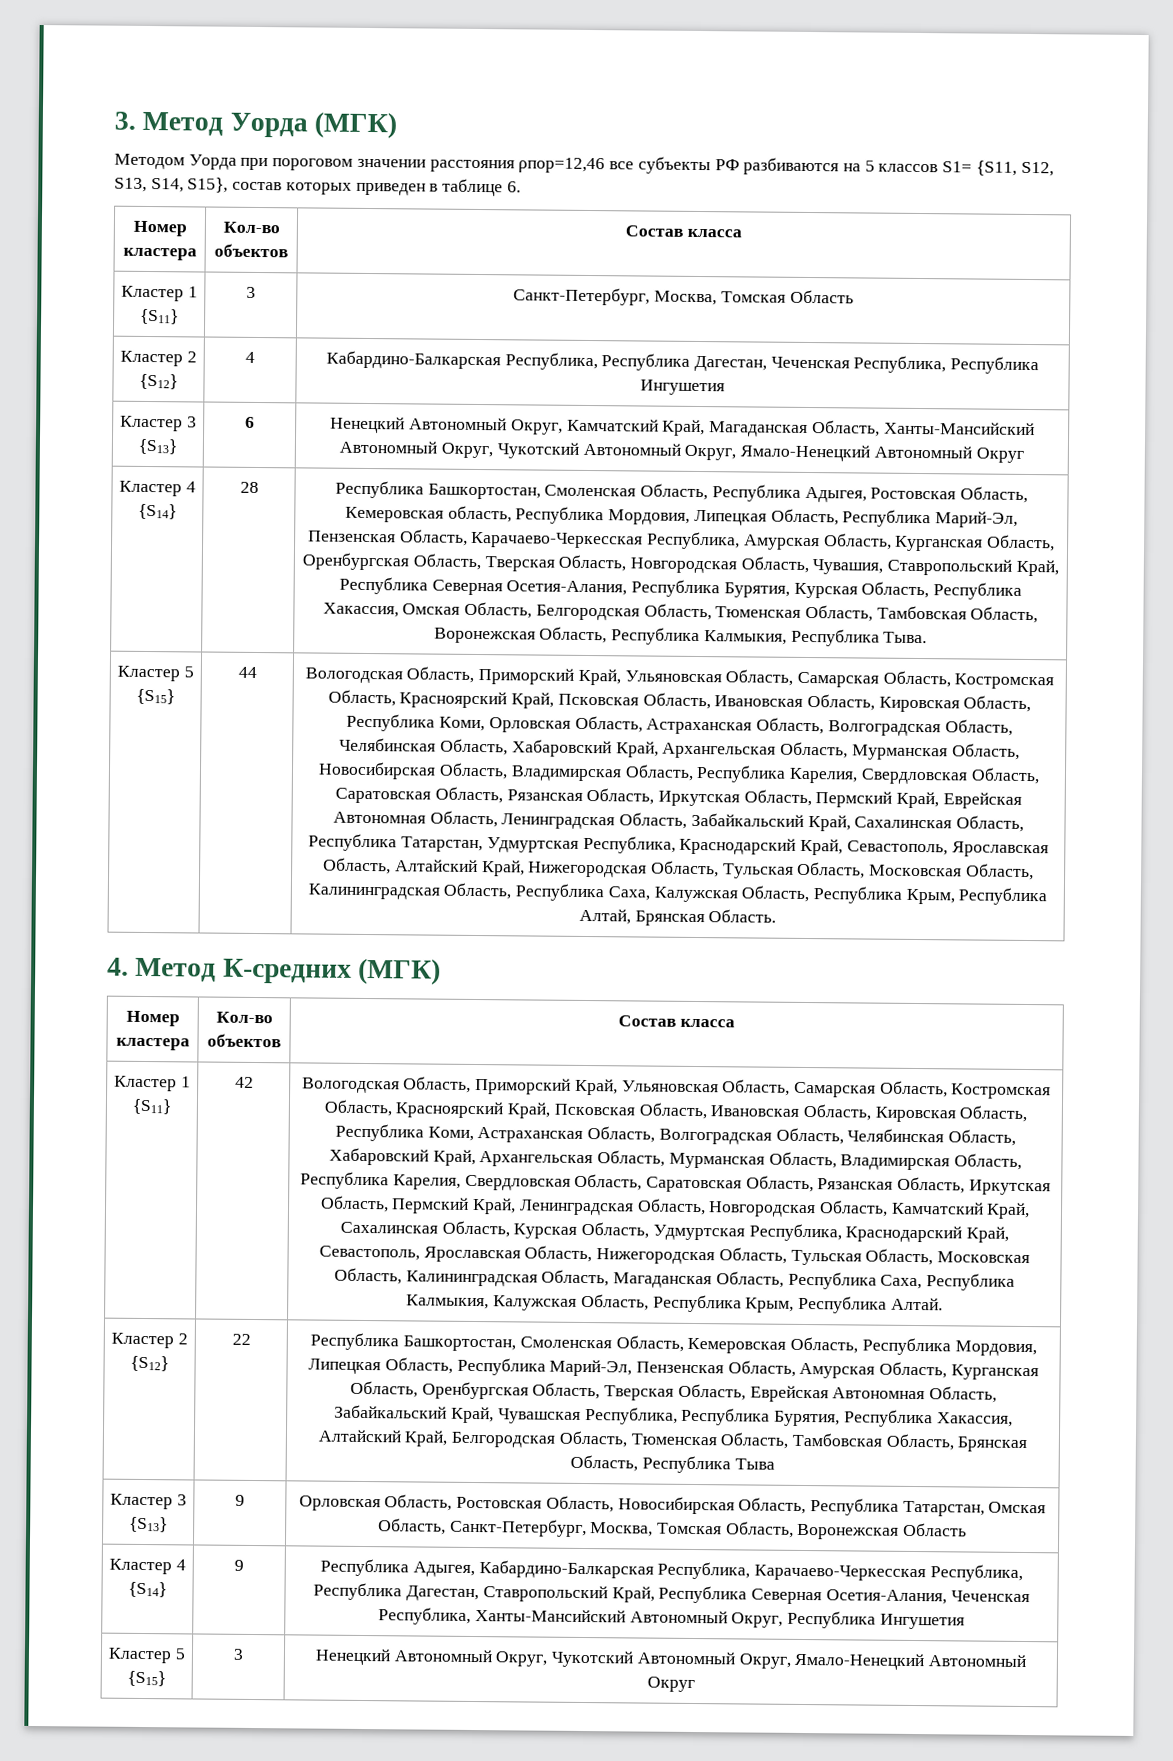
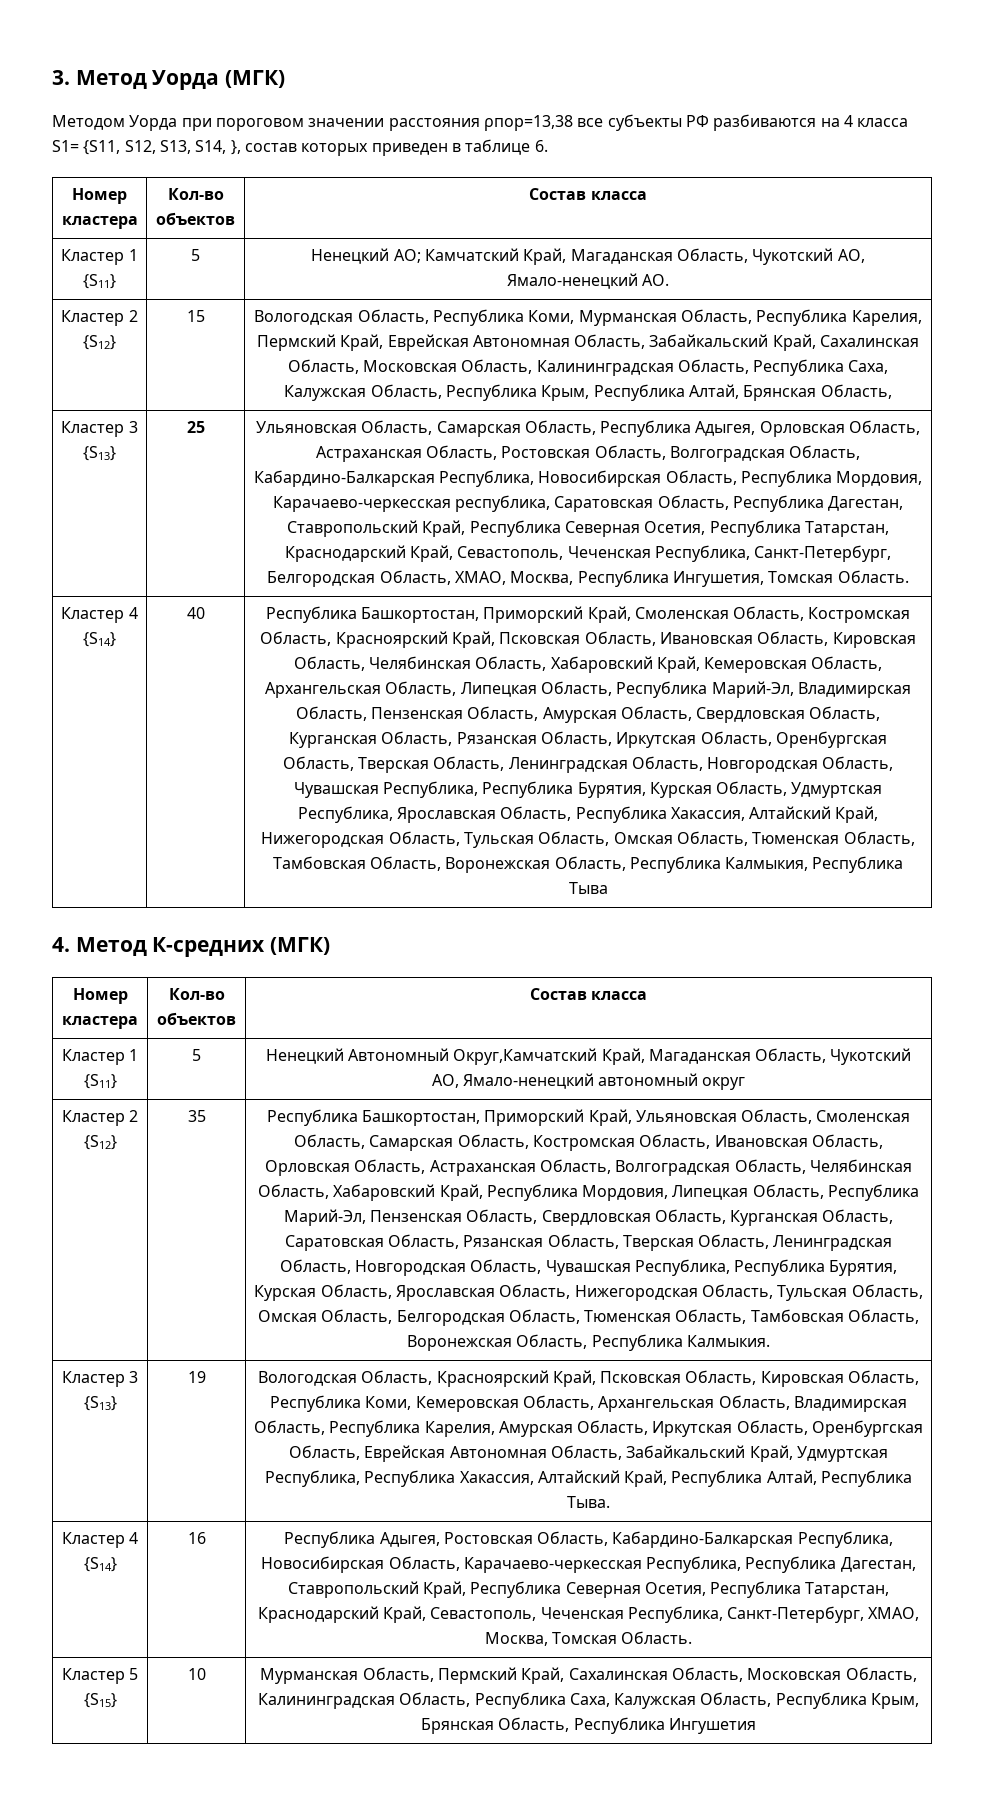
[518,157,606,174] ρпор=12,46 -> [483,115,573,131] ρпор=13,38
[864,160,939,173] 5 классов -> [843,115,909,127] 4 класса
[187,177,229,193] S15}, -> [230,140,241,155] },
[246,286,256,298] [513,287,854,306] [120,350,197,367] [139,373,178,390] [245,351,255,363] [325,350,1040,375] [640,379,725,396] [120,415,197,432] [138,438,177,455] [245,416,255,428] [330,416,1035,437] [339,440,1024,463] [119,480,196,497] [138,503,177,520] [239,481,259,494] [334,480,1029,503] [344,505,1019,528] [307,529,1056,552] [302,552,1059,577] [338,576,1023,600] [322,601,1039,624] [433,626,928,647] [117,665,194,682] [136,688,175,705] [237,666,257,678] [304,666,1055,690] [327,689,1032,713] [346,713,1013,737] [339,737,1020,761] [318,761,1040,785] [335,786,812,807] 3 | Санкт-Петербург, Москва, Томская Область // Кластер 2 {S12} | 4 | Кабардино-Балкарская Республика, Республика Дагестан, Чеченская Республика, Республика Ингушетия // Кластер 3 {S13} | 6 | Ненецкий Автономный Округ, Камчатский Край, Магаданская Область, Ханты-Мансийский Автономный Округ, Чукотский Автономный Округ, Ямало-Ненецкий Автономный Округ // Кластер 4 {S14} | 28 | Республика Башкортостан, Смоленская Область, Республика Адыгея, Ростовская Область, Кемеровская область, Республика Мордовия, Липецкая Область, Республика Марий-Эл, Пензенская Область, Карачаево-Черкесская Республика, Амурская Область, Курганская Область, Оренбургская Область, Тверская Область, Новгородская Область, Чувашия, Ставропольский Край, Республика Северная Осетия-Алания, Республика Бурятия, Курская Область, Республика Хакассия, Омская Область, Белгородская Область, Тюменская Область, Тамбовская Область, Воронежская Область, Республика Калмыкия, Республика Тыва. // Кластер 5 {S15} | 44 | Вологодская Область, Приморский Край, Ульяновская Область, Самарская Область, Костромская Область, Красноярский Край, Псковская Область, Ивановская Область, Кировская Область, Республика Коми, Орловская Область, Астраханская Область, Волгоградская Область, Челябинская Область, Хабаровский Край, Архангельская Область, Мурманская Область, Новосибирская Область, Владимирская Область, Республика Карелия, Свердловская Область, Саратовская Область, Рязанская Область, Иркутская Область, -> [191,249,200,261] [311,248,865,265] [506,273,670,289] [61,310,138,326] [83,335,116,350] [186,310,205,322] [254,309,922,326] 5 | Ненецкий АО; Камчатский Край, Магаданская Область, Чукотский АО, Ямало-ненецкий АО. // Кластер 2 {S12} | 15 | Вологодская Область, Республика Коми, Мурманская Область, Республика Карелия,
[501,812,688,830] Ленинградская Область, -> (646, 341) none
[308,833,1049,858] [323,857,866,879] Республика Татарстан, Удмуртская Республика, Краснодарский Край, Севастополь, Ярославская Область, Алтайский Край, Нижегородская Область, Тульская Область, -> (359, 366) none
[708,909,777,923] Область. -> [820,384,892,399] [61,421,138,437] [83,446,116,461] [186,421,205,433] [255,420,921,437] [315,445,861,462] [253,470,923,487] [272,495,904,512] [287,520,889,537] [284,545,892,562] [267,570,909,587] [61,607,138,623] [83,632,116,647] [186,607,205,619] [265,606,911,623] [260,631,916,648] [293,656,883,673] [265,681,911,698] [295,706,881,723] [289,731,887,748] [282,756,894,773] [293,781,883,798] [297,806,879,823] [261,831,915,848] [272,856,904,873] [568,882,608,894] Область, // Кластер 3 {S13} | 25 | Ульяновская Область, Самарская Область, Республика Адыгея, Орловская Область, Астраханская Область, Ростовская Область, Волгоградская Область, Кабардино-Балкарская Республика, Новосибирская Область, Республика Мордовия, Карачаево-черкесская республика, Саратовская Область, Республика Дагестан, Ставропольский Край, Республика Северная Осетия, Республика Татарстан, Краснодарский Край, Севастополь, Чеченская Республика, Санкт-Петербург, Белгородская Область, ХМАО, Москва, Республика Ингушетия, Томская Область. // Кластер 4 {S14} | 40 | Республика Башкортостан, Приморский Край, Смоленская Область, Костромская Область, Красноярский Край, Псковская Область, Ивановская Область, Кировская Область, Челябинская Область, Хабаровский Край, Кемеровская Область, Архангельская Область, Липецкая Область, Республика Марий-Эл, Владимирская Область, Пензенская Область, Амурская Область, Свердловская Область, Курганская Область, Рязанская Область, Иркутская Область, Оренбургская Область, Тверская Область, Ленинградская Область, Новгородская Область, Чувашская Республика, Республика Бурятия, Курская Область, Удмуртская Республика, Ярославская Область, Республика Хакассия, Алтайский Край, Нижегородская Область, Тульская Область, Омская Область, Тюменская Область, Тамбовская Область, Воронежская Область, Республика Калмыкия, Республика Тыва
[234,1076,254,1088] [301,1076,1052,1100] [323,1099,1028,1123] [334,1123,1017,1146] [328,1147,1023,1171] [300,1171,1051,1196] [319,1195,1031,1220] [339,1220,1010,1243] [318,1245,1031,1266] [333,1267,1016,1291] [406,1293,943,1314] [111,1332,188,1349] [130,1355,169,1372] [231,1333,251,1345] [310,1332,1037,1357] [308,1357,1039,1381] [349,1380,675,1401] 42 | Вологодская Область, Приморский Край, Ульяновская Область, Самарская Область, Костромская Область, Красноярский Край, Псковская Область, Ивановская Область, Кировская Область, Республика Коми, Астраханская Область, Волгоградская Область, Челябинская Область, Хабаровский Край, Архангельская Область, Мурманская Область, Владимирская Область, Республика Карелия, Свердловская Область, Саратовская Область, Рязанская Область, Иркутская Область, Пермский Край, Ленинградская Область, Новгородская Область, Камчатский Край, Сахалинская Область, Курская Область, Удмуртская Республика, Краснодарский Край, Севастополь, Ярославская Область, Нижегородская Область, Тульская Область, Московская Область, Калининградская Область, Магаданская Область, Республика Саха, Республика Калмыкия, Калужская Область, Республика Крым, Республика Алтай. // Кластер 2 {S12} | 22 | Республика Башкортостан, Смоленская Область, Кемеровская Область, Республика Мордовия, Липецкая Область, Республика Марий-Эл, Пензенская Область, Амурская Область, Курганская Область, Оренбургская Область, Тверская -> [192,1049,201,1061] [265,1048,912,1065] [431,1073,746,1090] [61,1110,139,1126] [83,1135,117,1150] [187,1110,206,1122] [266,1109,911,1126] [294,1134,883,1151] [265,1159,912,1176] [257,1184,920,1201] [283,1209,894,1226] [284,1234,893,1251] [279,1259,898,1276] [254,1284,923,1301] [257,1309,920,1326] [407,1334,770,1351] [61,1371,139,1387] [83,1396,117,1411] [187,1371,206,1383] [257,1370,920,1387] [270,1395,907,1412] [253,1420,924,1437] 5 | Ненецкий Автономный Округ,Камчатский Край, Магаданская Область, Чукотский АО, Ямало-ненецкий автономный округ // Кластер 2 {S12} | 35 | Республика Башкортостан, Приморский Край, Ульяновская Область, Смоленская Область, Самарская Область, Костромская Область, Ивановская Область, Орловская Область, Астраханская Область, Волгоградская Область, Челябинская Область, Хабаровский Край, Республика Мордовия, Липецкая Область, Республика Марий-Эл, Пензенская Область, Свердловская Область, Курганская Область, Саратовская Область, Рязанская Область, Тверская Область, Ленинградская Область, Новгородская Область, Чувашская Республика, Республика Бурятия, Курская Область, Ярославская Область, Нижегородская Область, Тульская Область, Омская Область, Белгородская Область, Тюменская Область, Тамбовская Область, Воронежская Область, Республика Калмыкия. // Кластер 3 {S13} | 19 | Вологодская Область, Красноярский Край, Псковская Область, Кировская Область, Республика Коми, Кемеровская Область, Архангельская Область, Владимирская Область, Республика Карелия, Амурская Область, Иркутская Область, Оренбургская
[497,1407,1013,1428] [317,1429,1028,1453] [570,1454,775,1474] [110,1493,187,1510] [129,1516,168,1533] [235,1494,245,1506] [298,1494,1047,1517] [377,1518,968,1540] [109,1558,186,1575] [128,1581,167,1598] [234,1559,244,1571] [320,1558,927,1582] Чувашская Республика, Республика Бурятия, Республика Хакассия, Алтайский Край, Белгородская Область, Тюменская Область, Тамбовская Область, Брянская Область, Республика Тыва // Кластер 3 {S13} | 9 | Орловская Область, Ростовская Область, Новосибирская Область, Республика Татарстан, Омская Область, Санкт-Петербург, Москва, Томская Область, Воронежская Область // Кластер 4 {S14} | 9 | Республика Адыгея, Кабардино-Балкарская Республика, Карачаево-Черкесская -> [796,1446,888,1462] [264,1470,913,1487] [567,1496,610,1508] [61,1532,139,1548] [83,1557,117,1572] [187,1532,206,1544] [284,1531,893,1548] [261,1556,642,1573] Удмуртская Республика, Республика Хакассия, Алтайский Край, Республика Алтай, Республика Тыва. // Кластер 4 {S14} | 16 | Республика Адыгея, Ростовская Область, Кабардино-Балкарская Республика, Новосибирская Область, Карачаево-черкесская
[825,1589,1030,1605] [378,1607,965,1630] [108,1647,186,1664] [127,1670,166,1687] [233,1648,244,1660] [314,1648,1027,1671] [646,1676,695,1693] Осетия-Алания, Чеченская Республика, Ханты-Мансийский Автономный Округ, Республика Ингушетия // Кластер 5 {S15} | 3 | Ненецкий Автономный Округ, Чукотский Автономный Округ, Ямало-Ненецкий Автономный Округ -> [644,1581,890,1598] [257,1606,920,1623] [484,1631,693,1646] [61,1668,139,1684] [83,1693,117,1708] [187,1668,206,1680] [260,1667,917,1684] [257,1692,920,1709] [421,1717,756,1734] Осетия, Республика Татарстан, Краснодарский Край, Севастополь, Чеченская Республика, Санкт-Петербург, ХМАО, Москва, Томская Область. // Кластер 5 {S15} | 10 | Мурманская Область, Пермский Край, Сахалинская Область, Московская Область, Калининградская Область, Республика Саха, Калужская Область, Республика Крым, Брянская Область, Республика Ингушетия

